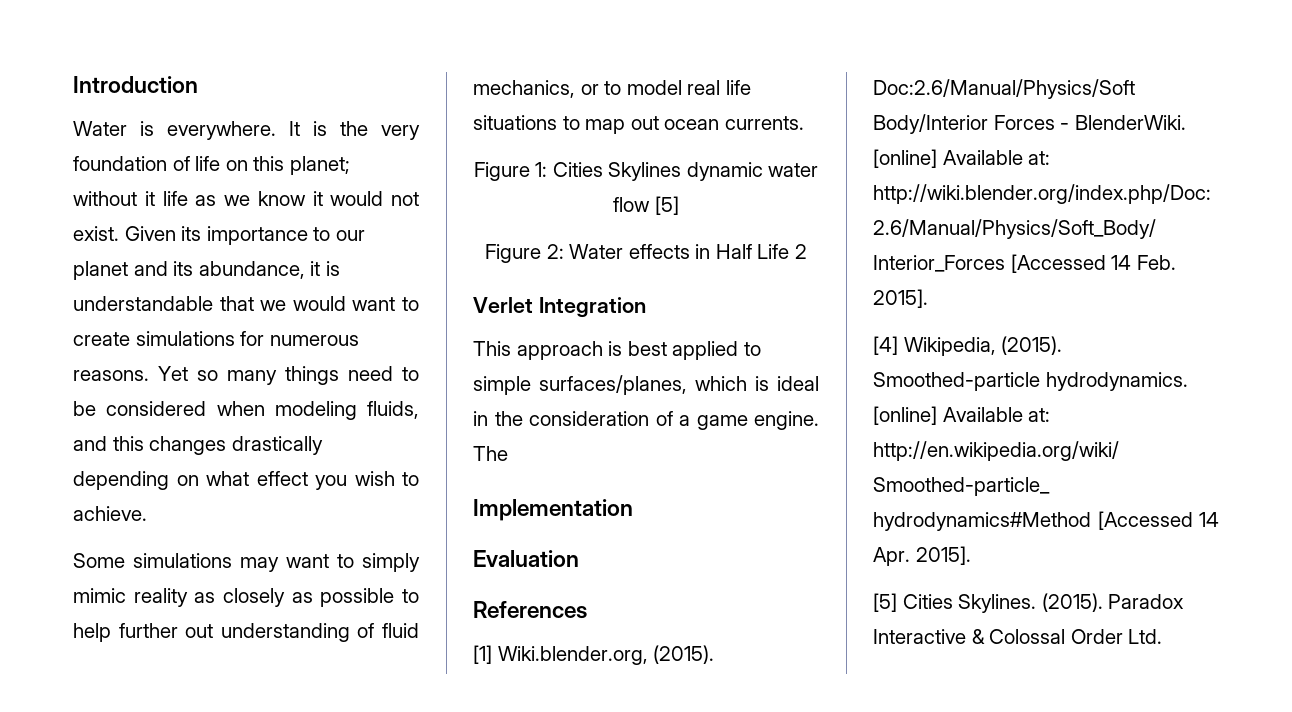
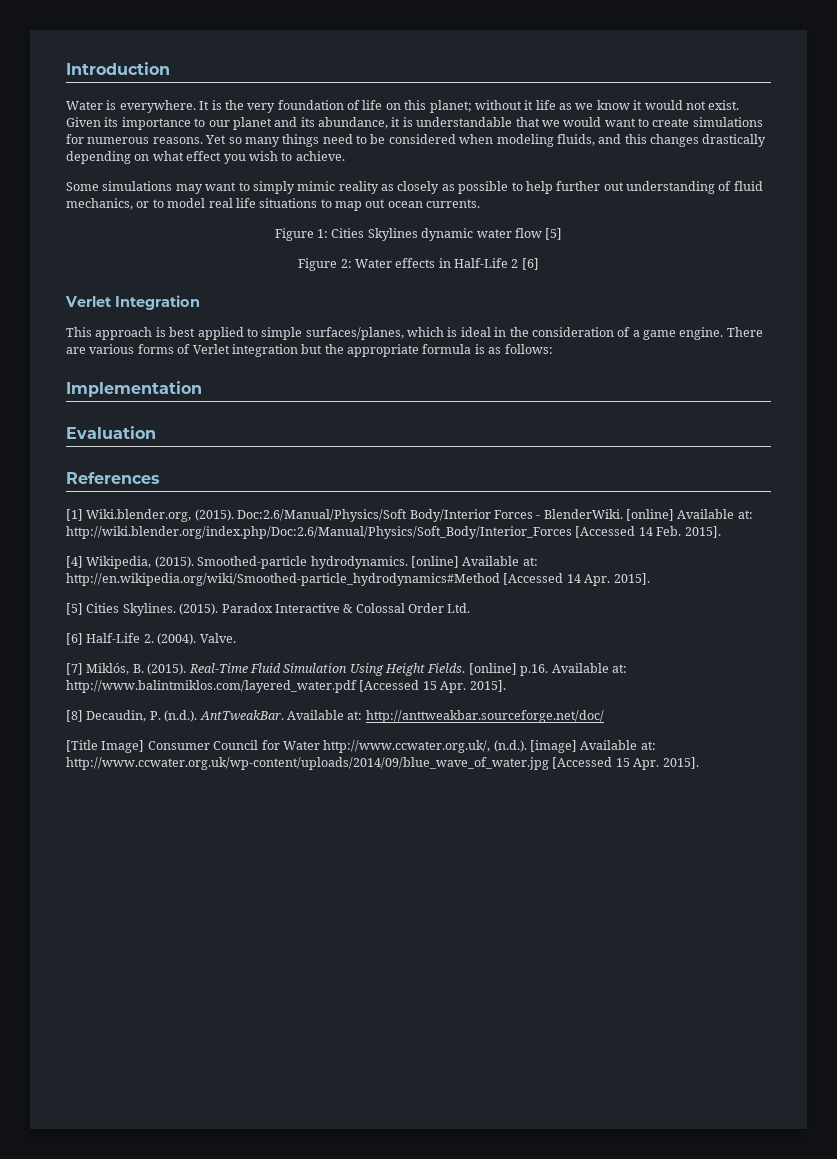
[715,244,790,259] Half Life -> [454,258,509,268] Half-Life
(807, 251) none -> [521,258,539,270] [6]
[473,446,508,461] The -> [726,327,763,337] [66,344,553,357] There are various forms of Verlet integration but the appropriate formula is as follows:
(1163, 636) none -> [66,633,236,645] [66,663,627,676] [66,680,506,693] [66,710,604,723] [66,740,656,753] [66,757,699,770] // [6] Half-Life 2. (2004). Valve. // [7] Miklós, B. (2015). Real-Time Fluid Simulation Using Height Fields. [online] p.16. Available at: http://www.balintmiklos.com/layered_water.pdf [Accessed 15 Apr. 2015]. // [8] Decaudin, P. (n.d.). AntTweakBar. Available at: http://anttweakbar.sourceforge.net/doc/ // [Title Image] Consumer Council for Water http://www.ccwater.org.uk/, (n.d.). [image] Available at: http://www.ccwater.org.uk/wp-content/uploads/2014/09/blue_wave_of_water.jpg [Accessed 15 Apr. 2015].

